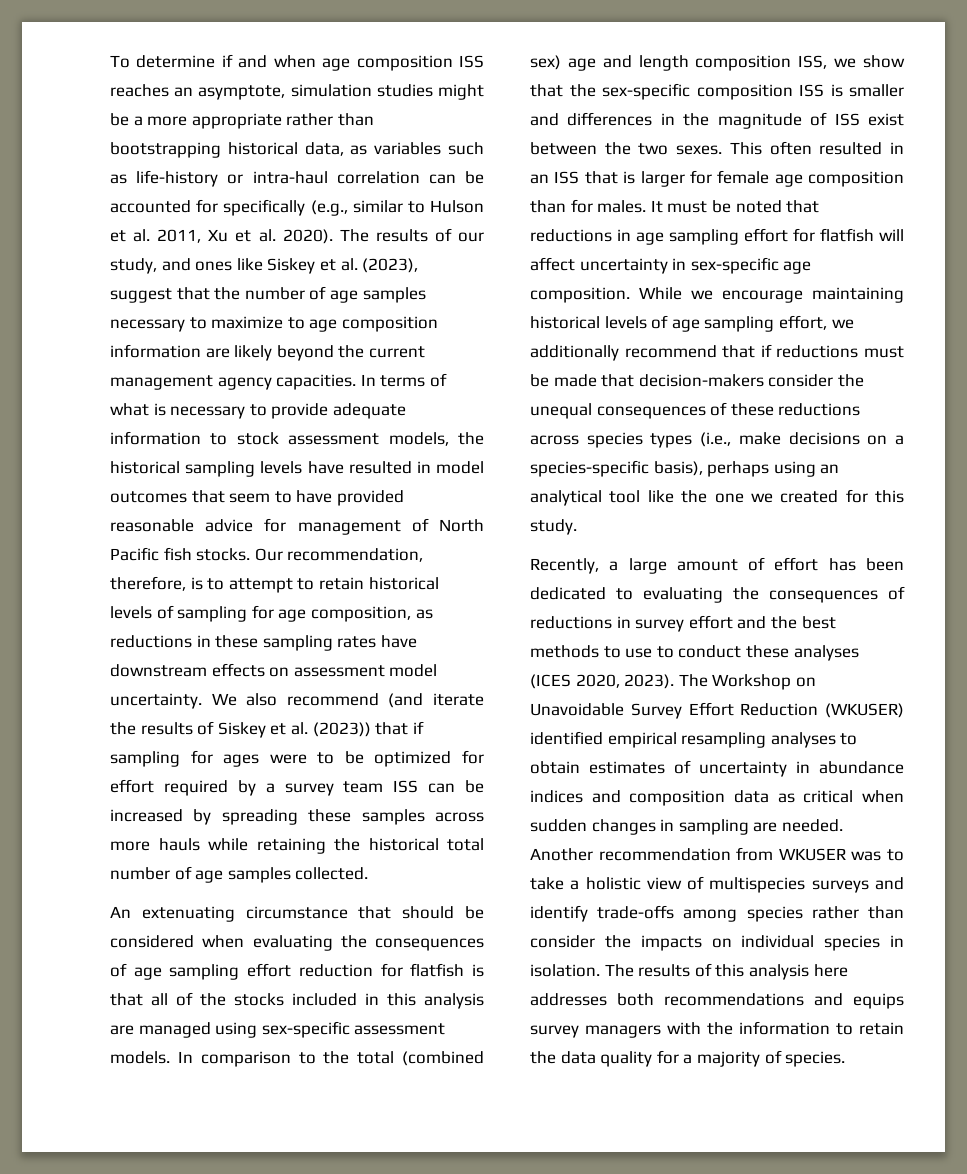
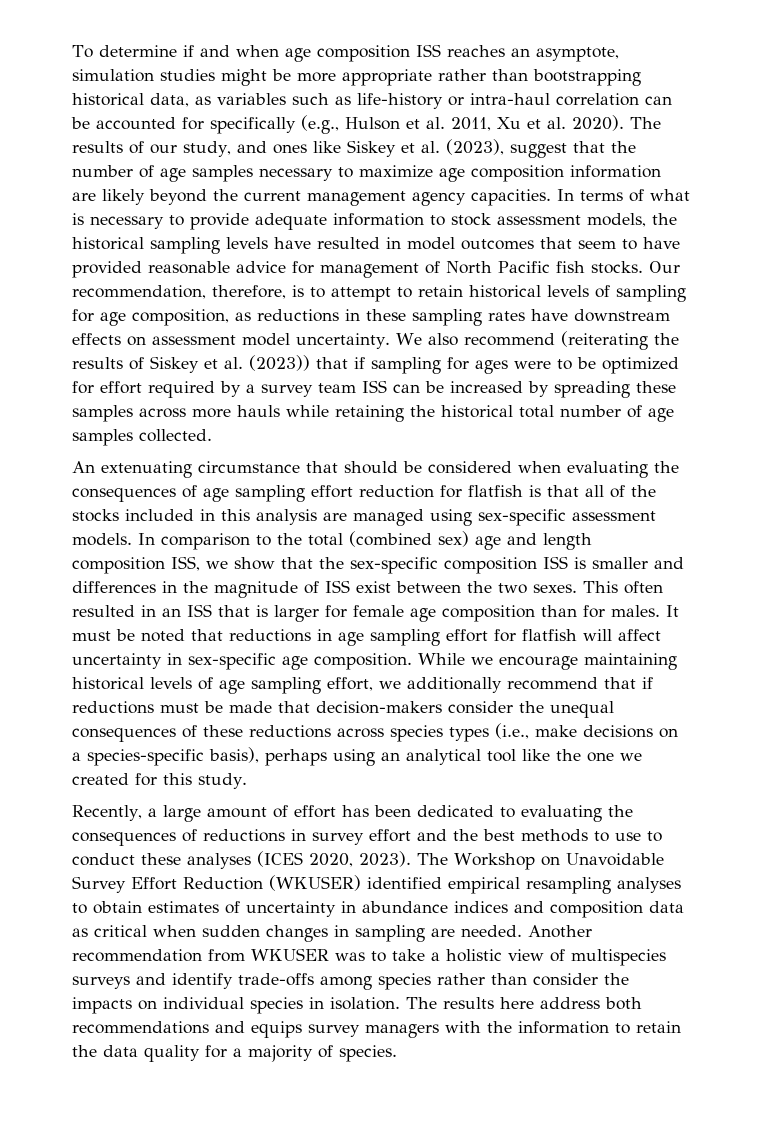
[133,116,143,126] a -> (291, 75) none
[352,200,425,213] similar to -> (339, 124) none
[287,317,305,329] to -> (433, 171) none
[388,693,484,708] (and iterate -> [560,331,648,350] (reiterating
[694,963,848,980] [530,993,607,1006] of this analysis here addresses -> [500,997,600,1009] here address

